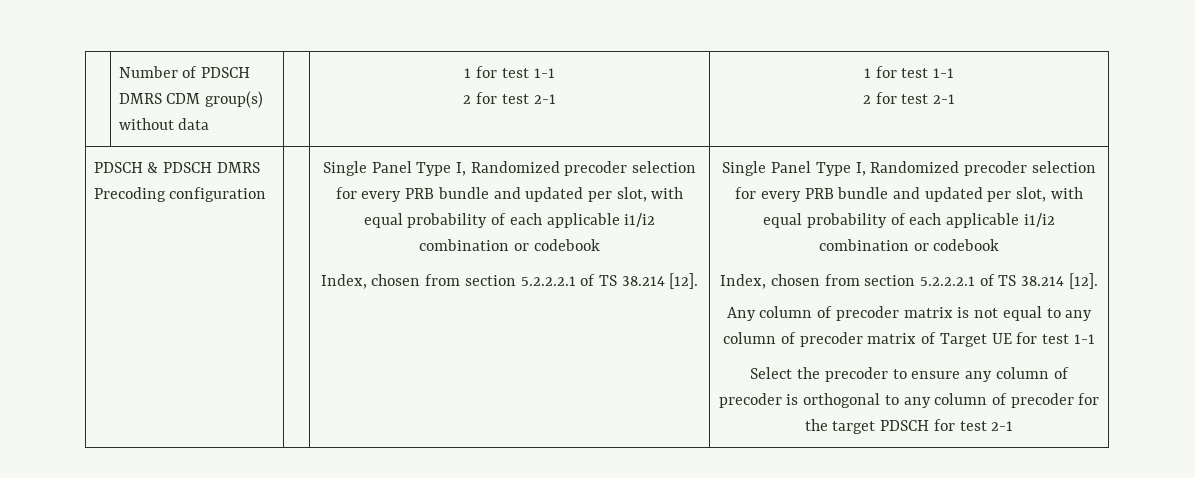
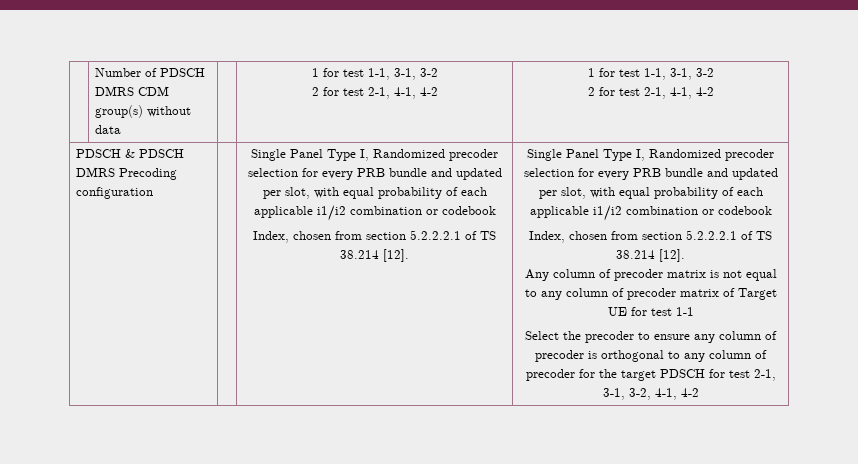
[533,68,555,78] [463,92,556,104] [863,66,955,78] [862,92,956,104] 1-1 // 2 for test 2-1 | 1 for test 1-1 // 2 for test 2-1 -> [367,68,438,80] [311,87,438,99] [587,68,714,80] [587,87,714,99] 1-1, 3-1, 3-2 // 2 for test 2-1, 4-1, 4-2 | 1 for test 1-1, 3-1, 3-2 // 2 for test 2-1, 4-1, 4-2
[991,421,1014,431] 2-1 -> [753,369,776,381] [602,388,699,400] 2-1, 3-1, 3-2, 4-1, 4-2

